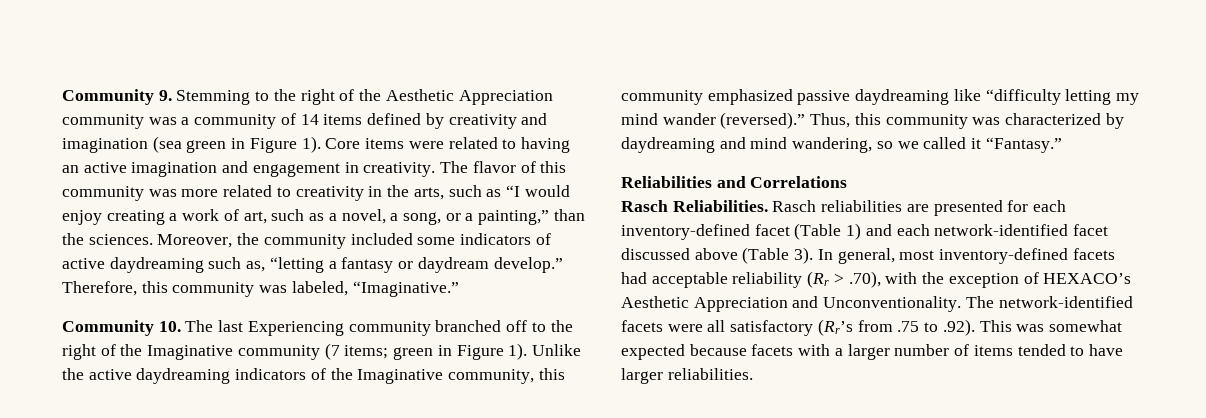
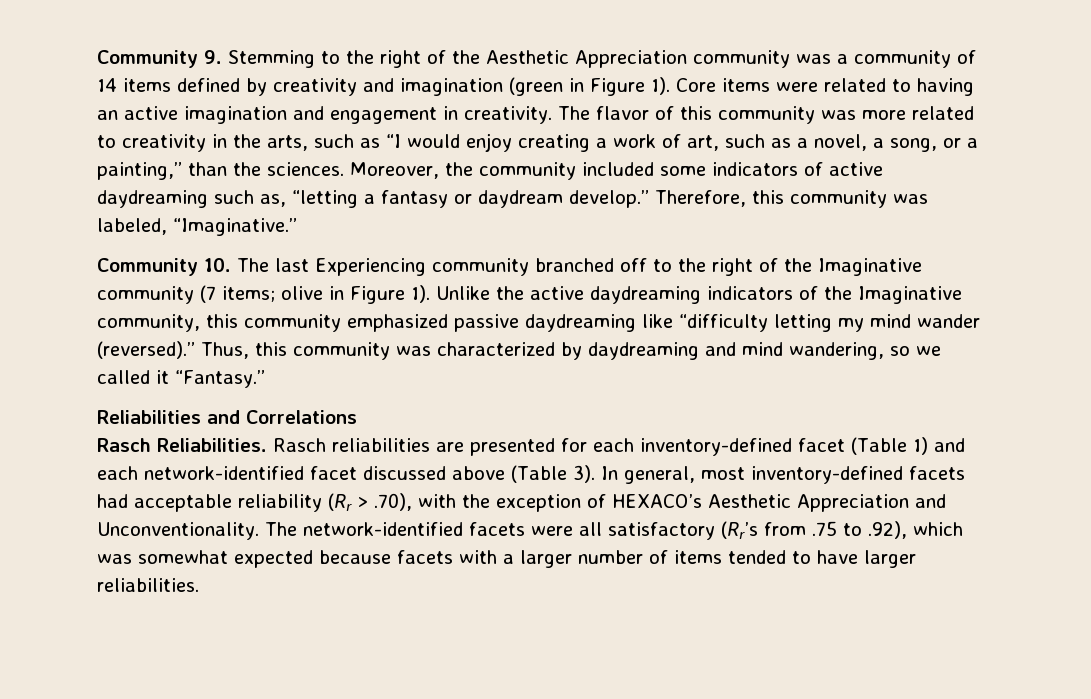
[152,136,227,153] (sea green -> [509,77,563,96] (green
[393,347,434,360] green -> [281,286,323,300] olive
[942,319,1012,336] .92). This -> [867,521,963,539] .92), which

